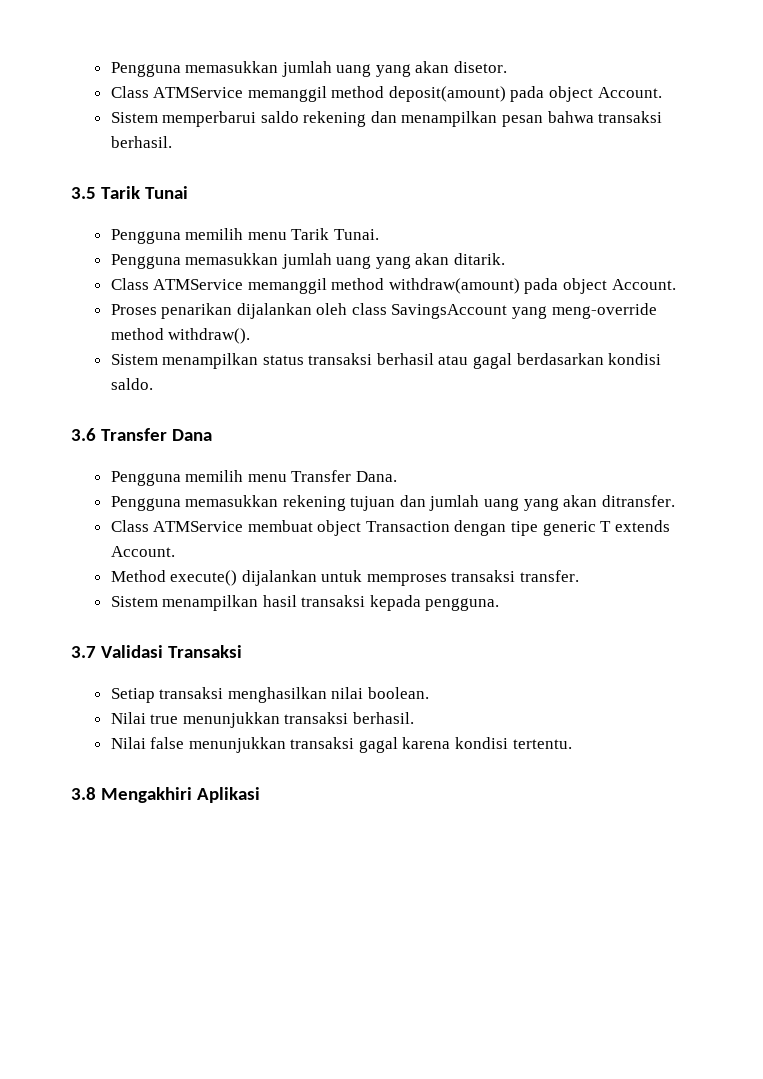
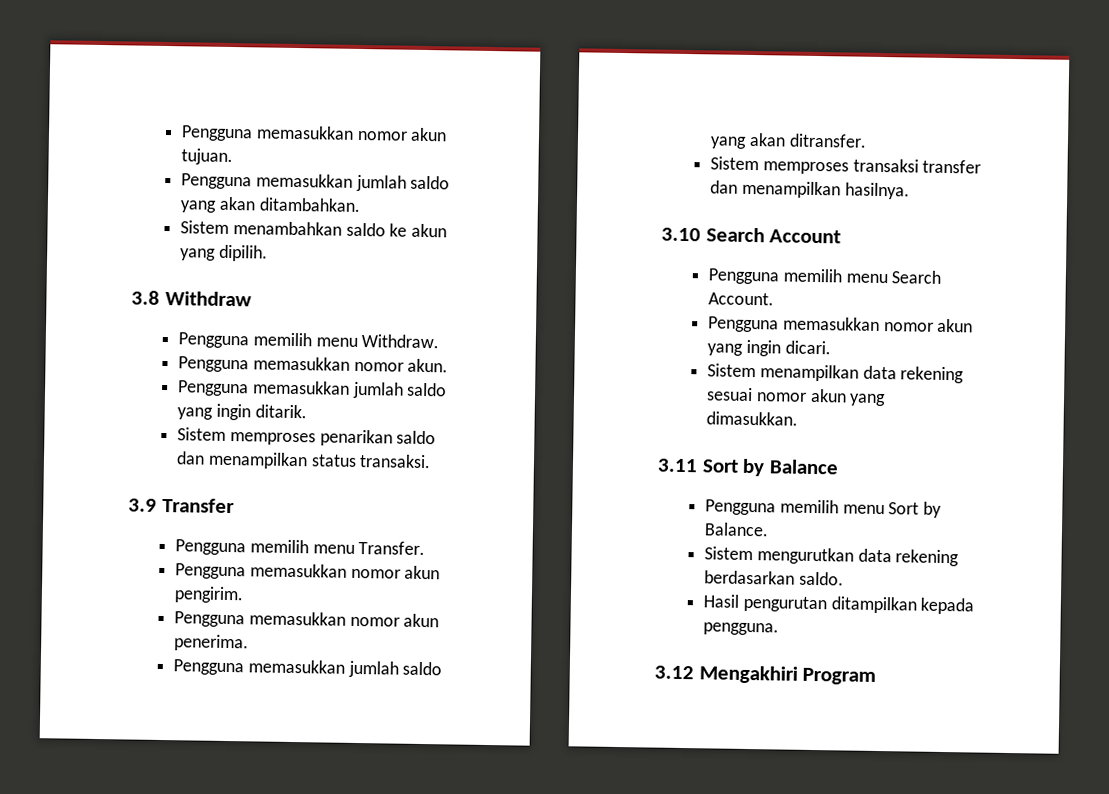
[110,61,508,77] [110,86,662,102] [110,111,663,127] [110,136,172,148] [71,186,189,199] [110,228,379,244] [110,253,506,269] [110,278,676,294] [110,303,657,319] [110,328,251,344] [110,353,662,369] [110,378,153,390] [71,428,213,441] [110,470,397,486] [110,495,675,511] [110,520,670,536] [110,546,175,557] [110,570,580,586] [110,595,500,611] [71,645,243,658] [110,687,429,703] [110,712,414,728] [110,737,572,753] [71,787,261,803] Pengguna memasukkan jumlah uang yang akan disetor. // Class ATMService memanggil method deposit(amount) pada object Account. // Sistem memperbarui saldo rekening dan menampilkan pesan bahwa transaksi berhasil. // 3.5 Tarik Tunai // Pengguna memilih menu Tarik Tunai. // Pengguna memasukkan jumlah uang yang akan ditarik. // Class ATMService memanggil method withdraw(amount) pada object Account. // Proses penarikan dijalankan oleh class SavingsAccount yang meng-override method withdraw(). // Sistem menampilkan status transaksi berhasil atau gagal berdasarkan kondisi saldo. // 3.6 Transfer Dana // Pengguna memilih menu Transfer Dana. // Pengguna memasukkan rekening tujuan dan jumlah uang yang akan ditransfer. // Class ATMService membuat object Transaction dengan tipe generic T extends Account. // Method execute() dijalankan untuk memproses transaksi transfer. // Sistem menampilkan hasil transaksi kepada pengguna. // 3.7 Validasi Transaksi // Setiap transaksi menghasilkan nilai boolean. // Nilai true menunjukkan transaksi berhasil. // Nilai false menunjukkan transaksi gagal karena kondisi tertentu. // 3.8 Mengakhiri Aplikasi -> [181,125,448,142] [181,148,234,166] [181,173,451,192] [180,196,361,213] [180,220,448,238] [180,244,268,262] [131,290,252,307] [178,332,440,349] [178,356,449,373] [177,380,448,399] [177,403,307,421] [177,427,437,447] [176,451,432,470] [128,497,235,514] [175,539,426,556] [175,563,441,580] [174,586,245,604] [174,611,440,628] [174,634,250,652] [173,659,443,678] [710,132,867,149] [710,156,982,175] [710,180,910,200] [661,227,842,244] [708,268,942,285] [708,292,775,306] [708,316,974,333] [707,339,831,357] [707,363,965,384] [706,387,887,407] [706,411,799,426] [657,458,839,477] [705,499,943,518] [704,522,770,537] [704,546,960,567] [704,570,844,586] [703,594,975,615] [703,622,780,636] [654,665,877,685] Pengguna memasukkan nomor akun tujuan. // Pengguna memasukkan jumlah saldo yang akan ditambahkan. // Sistem menambahkan saldo ke akun yang dipilih. // 3.8 Withdraw // Pengguna memilih menu Withdraw. // Pengguna memasukkan nomor akun. // Pengguna memasukkan jumlah saldo yang ingin ditarik. // Sistem memproses penarikan saldo dan menampilkan status transaksi. // 3.9 Transfer // Pengguna memilih menu Transfer. // Pengguna memasukkan nomor akun pengirim. // Pengguna memasukkan nomor akun penerima. // Pengguna memasukkan jumlah saldo yang akan ditransfer. // Sistem memproses transaksi transfer dan menampilkan hasilnya. // 3.10 Search Account // Pengguna memilih menu Search Account. // Pengguna memasukkan nomor akun yang ingin dicari. // Sistem menampilkan data rekening sesuai nomor akun yang dimasukkan. // 3.11 Sort by Balance // Pengguna memilih menu Sort by Balance. // Sistem mengurutkan data rekening berdasarkan saldo. // Hasil pengurutan ditampilkan kepada pengguna. // 3.12 Mengakhiri Program

